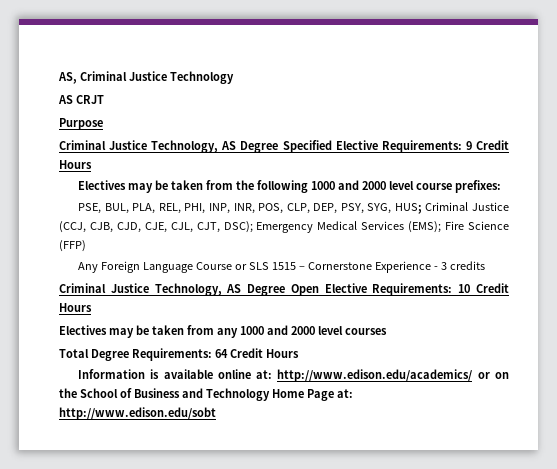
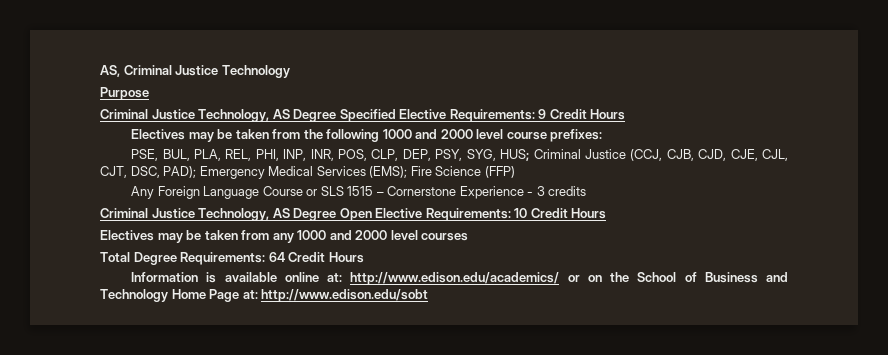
[58,95,104,104] // AS CRJT -> (290, 71) none
[223,221,253,233] DSC); -> [130,166,197,178] DSC, PAD);

